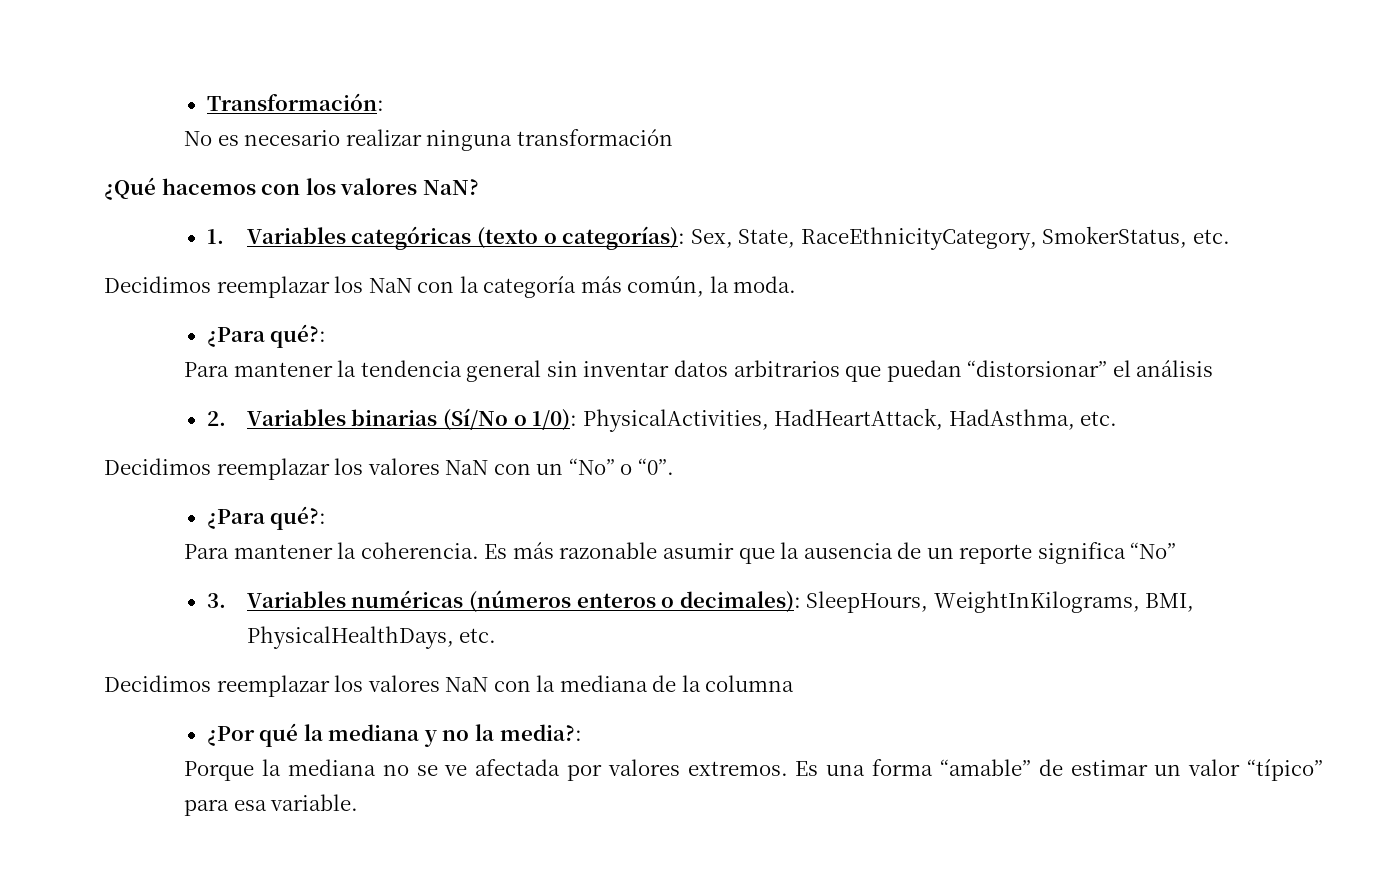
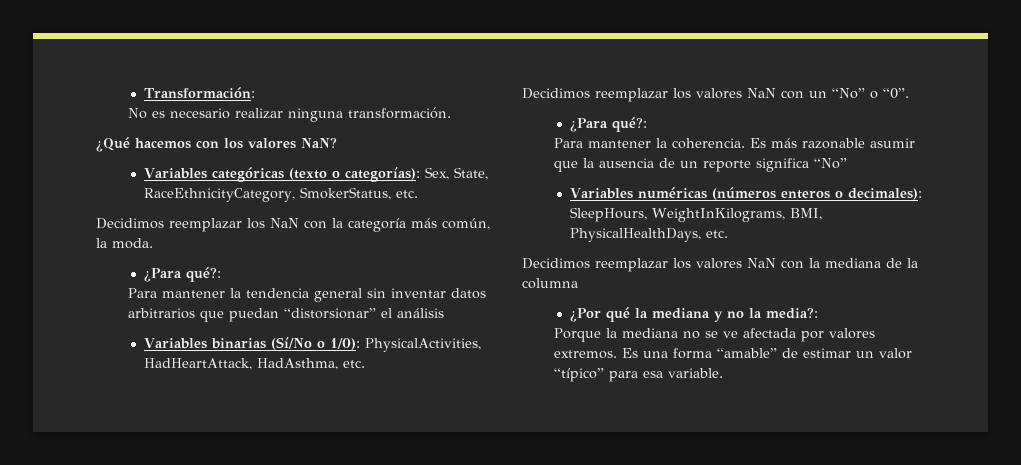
[516,129,673,146] transformación -> [348,107,452,119] transformación.
[206,229,224,244] 1. -> (337, 143) none
[206,411,226,426] 2. -> (445, 313) none
[206,593,226,608] 3. -> (848, 163) none

